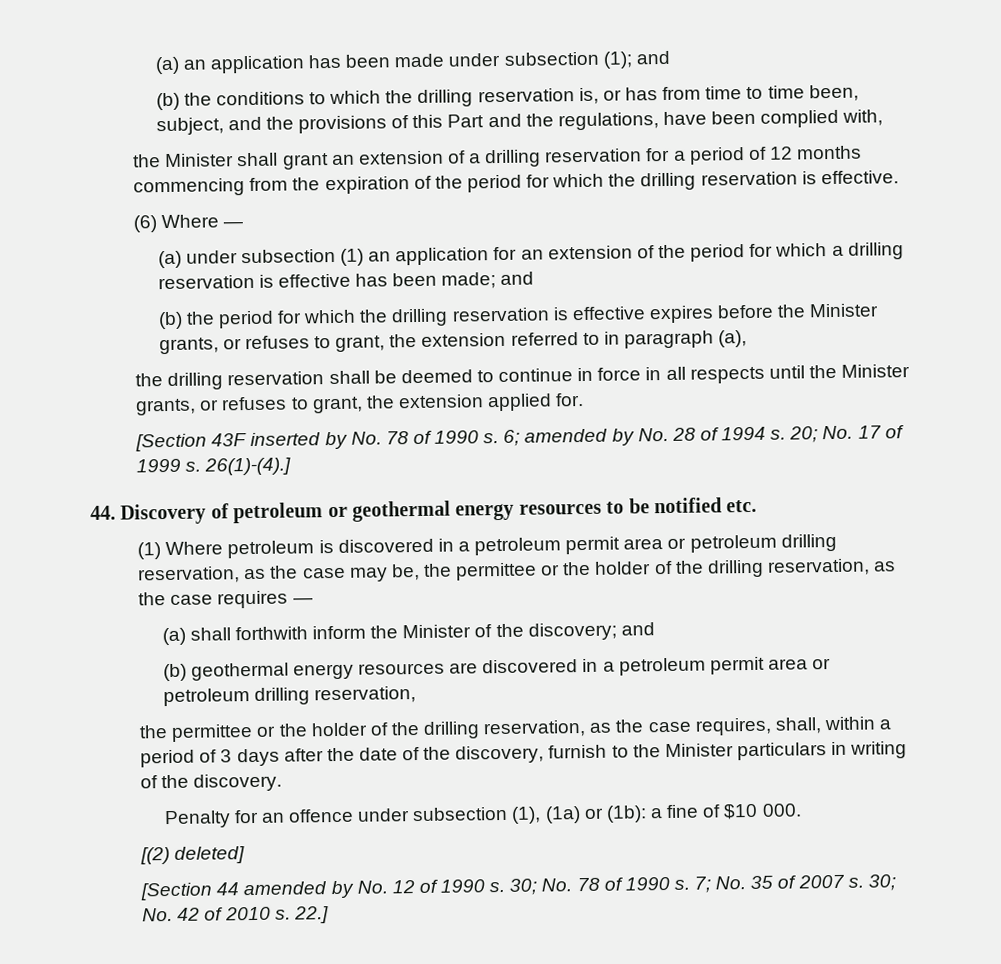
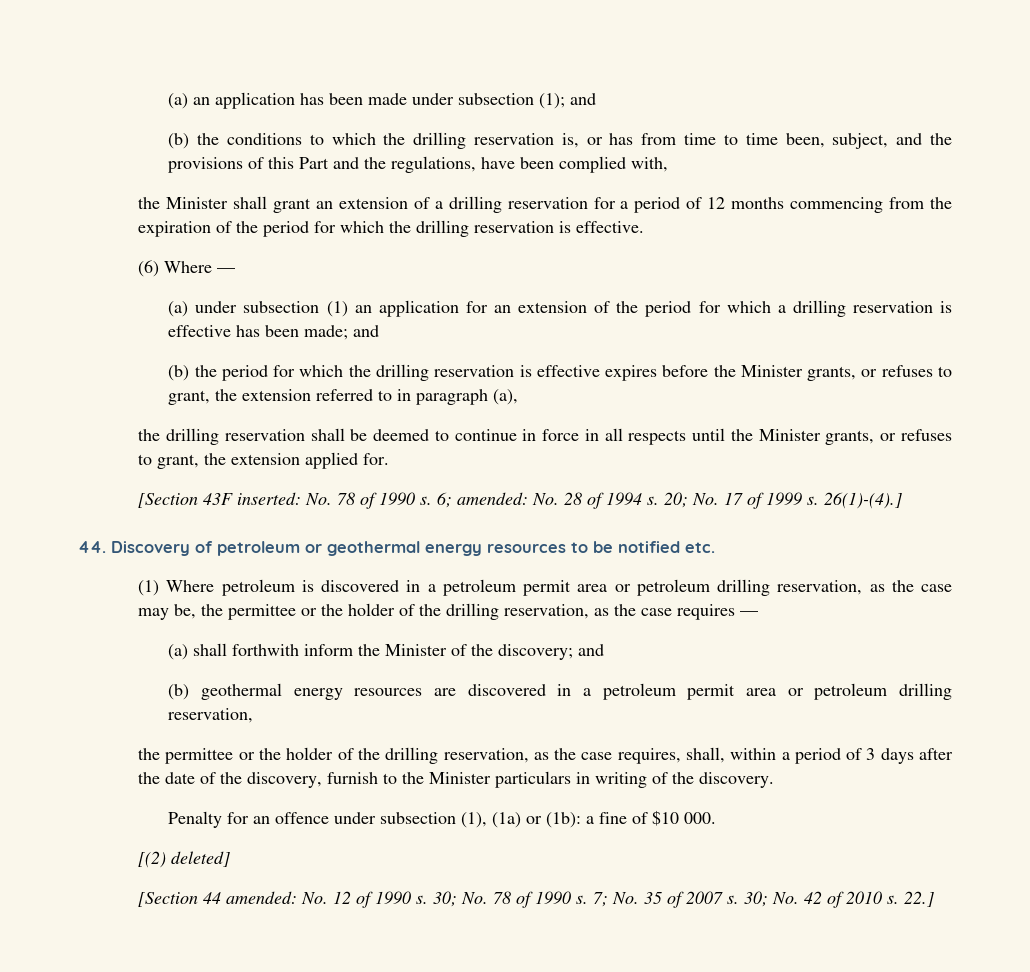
[250,431,348,450] inserted by -> [237,492,302,505] inserted:
[524,428,635,446] amended by -> [457,492,529,505] amended:
[243,880,354,899] amended by -> [226,891,298,904] amended:

